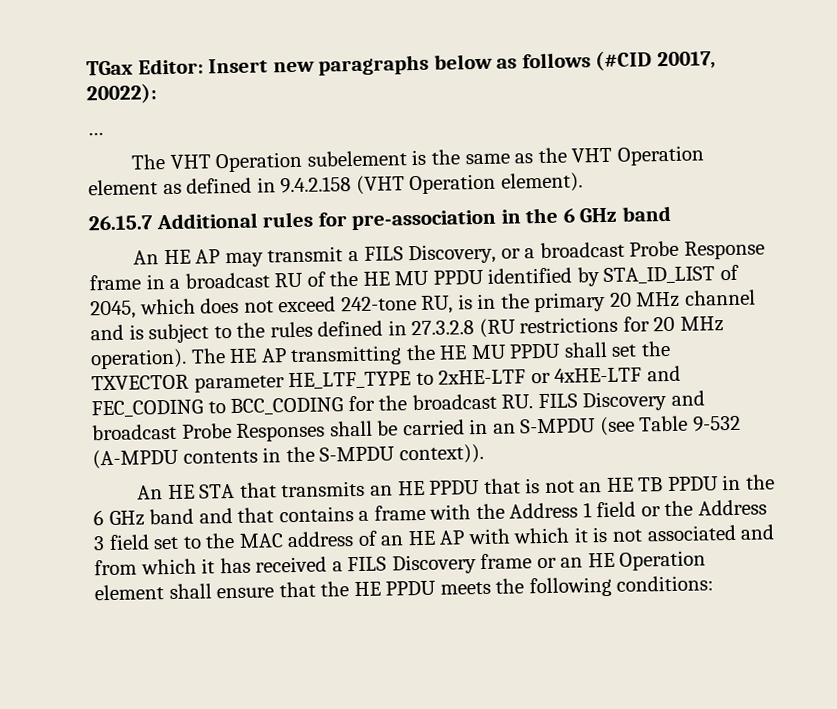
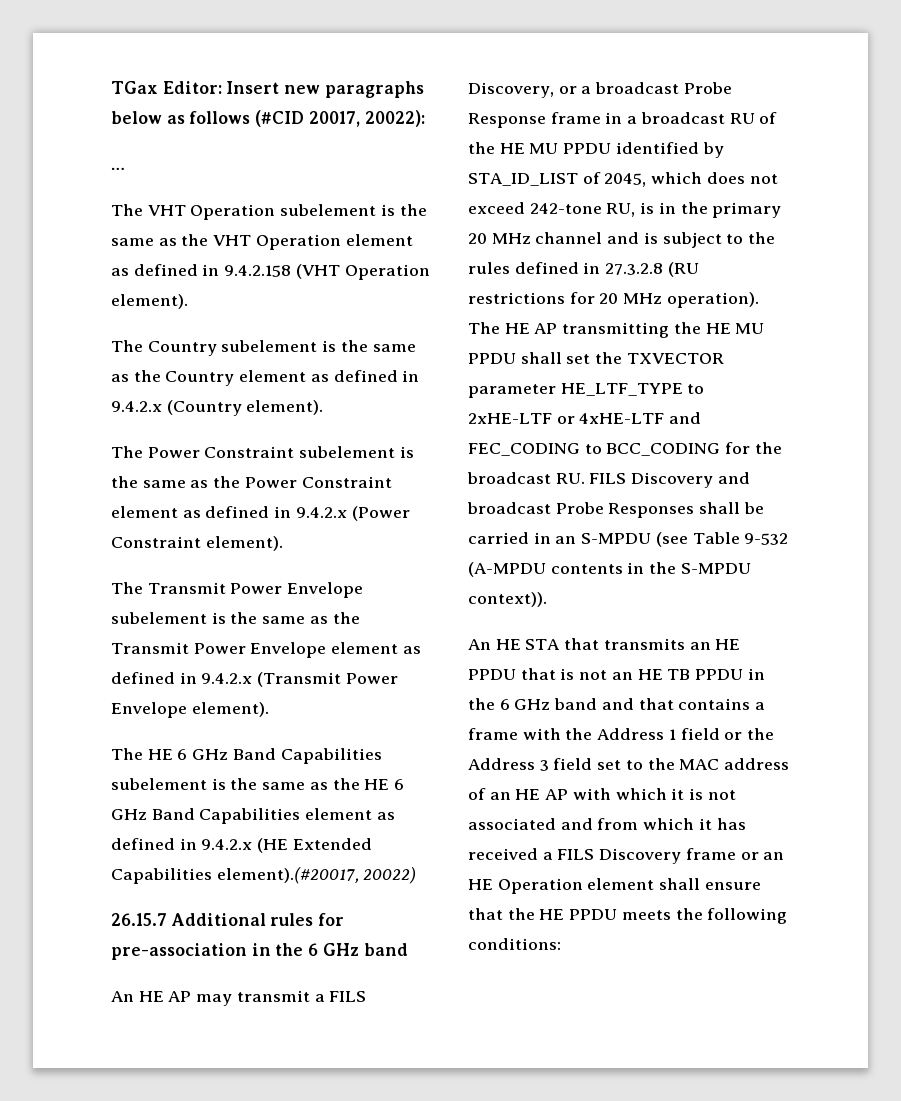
(583, 182) none -> [111,340,416,356] [111,370,420,386] [111,400,324,416] [111,446,414,458] [111,476,392,488] [111,506,410,521] [111,536,283,551] [111,582,364,598] [111,612,360,624] [111,642,421,658] [111,672,398,687] [111,702,269,718] [111,748,382,764] [111,778,405,790] [111,808,395,824] [111,838,372,853] [111,867,417,884] // The Country subelement is the same as the Country element as defined in 9.4.2.x (Country element). // The Power Constraint subelement is the same as the Power Constraint element as defined in 9.4.2.x (Power Constraint element). // The Transmit Power Envelope subelement is the same as the Transmit Power Envelope element as defined in 9.4.2.x (Transmit Power Envelope element). // The HE 6 GHz Band Capabilities subelement is the same as the HE 6 GHz Band Capabilities element as defined in 9.4.2.x (HE Extended Capabilities element).(#20017, 20022)

